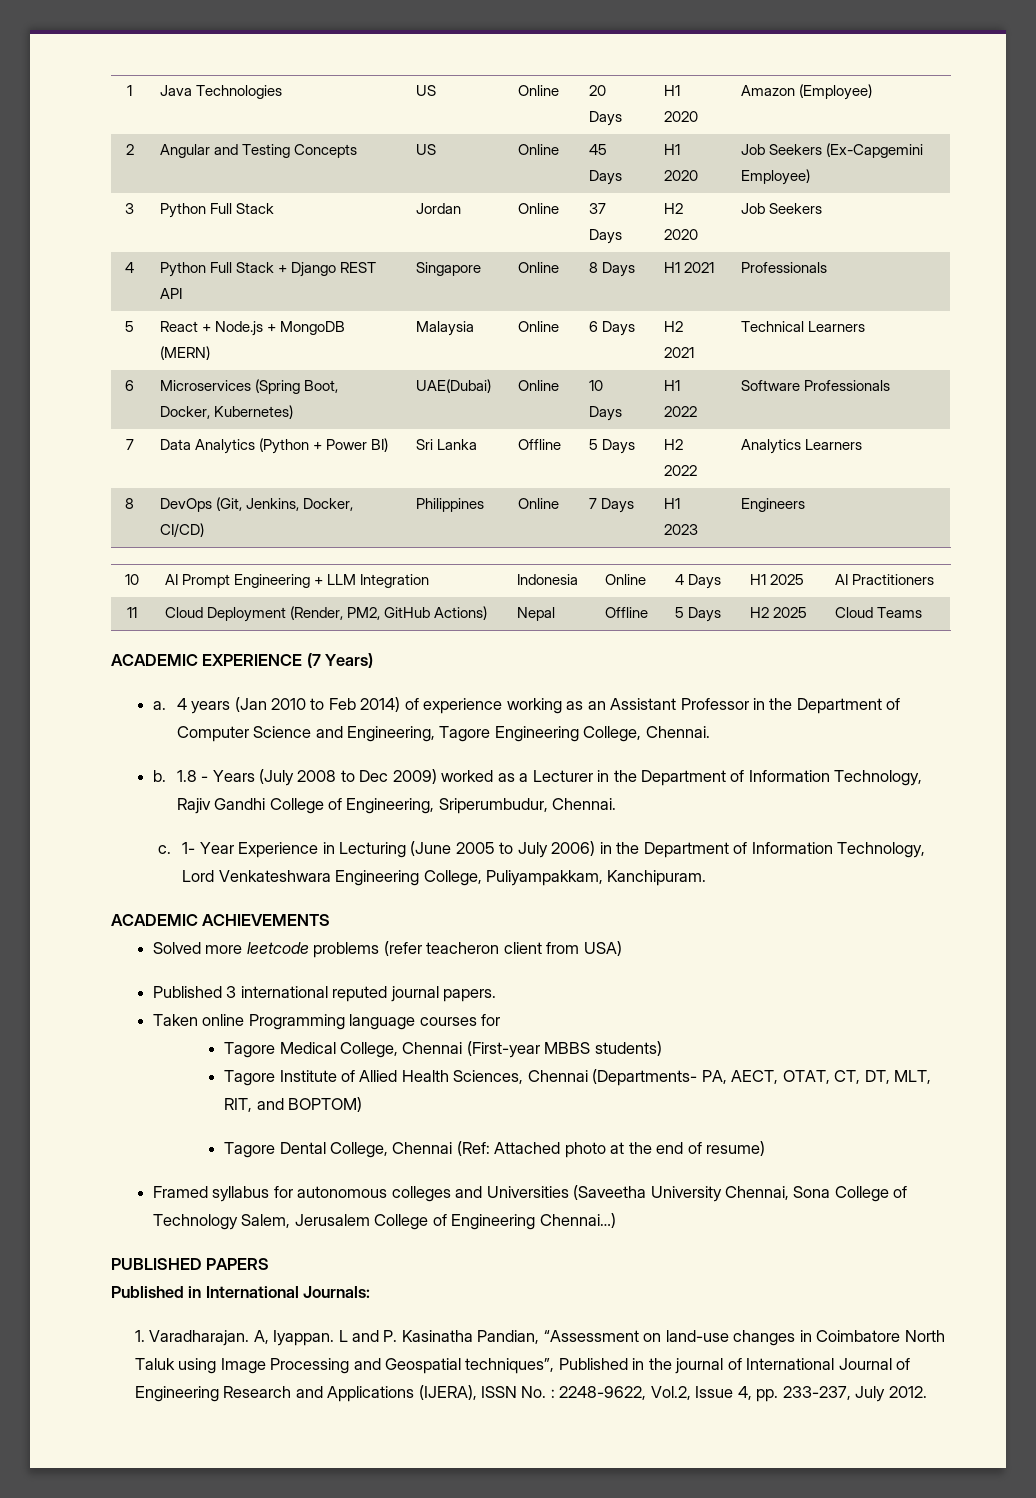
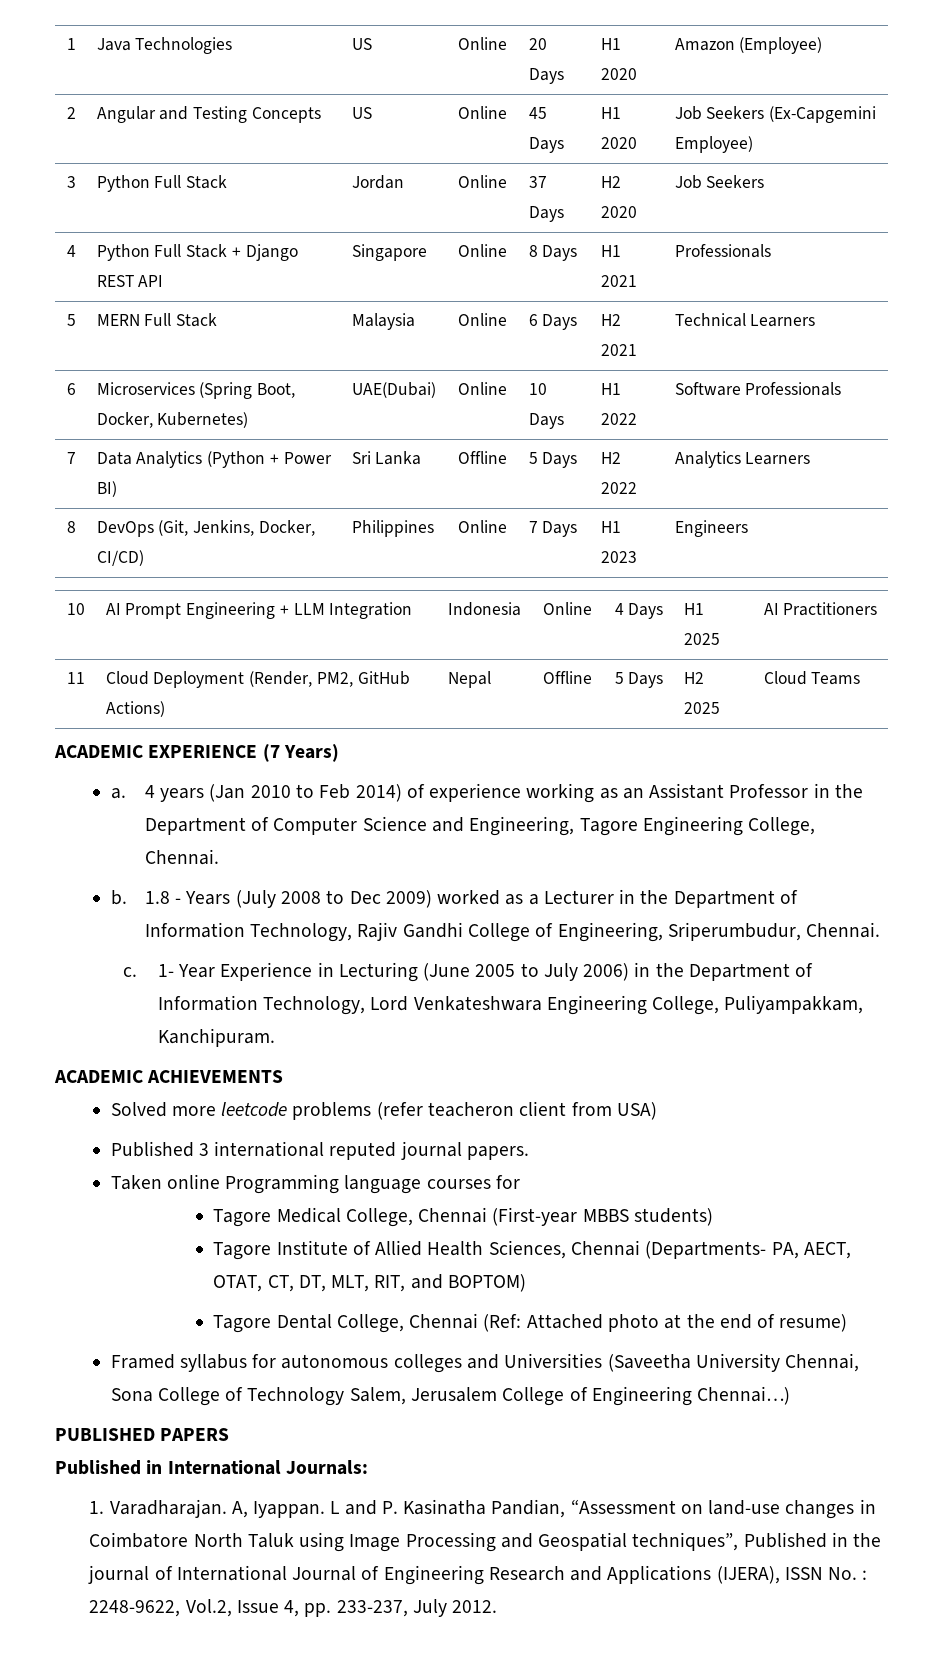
[160,321,346,336] [160,346,211,360] React + Node.js + MongoDB (MERN) -> [96,313,218,327] MERN Full Stack

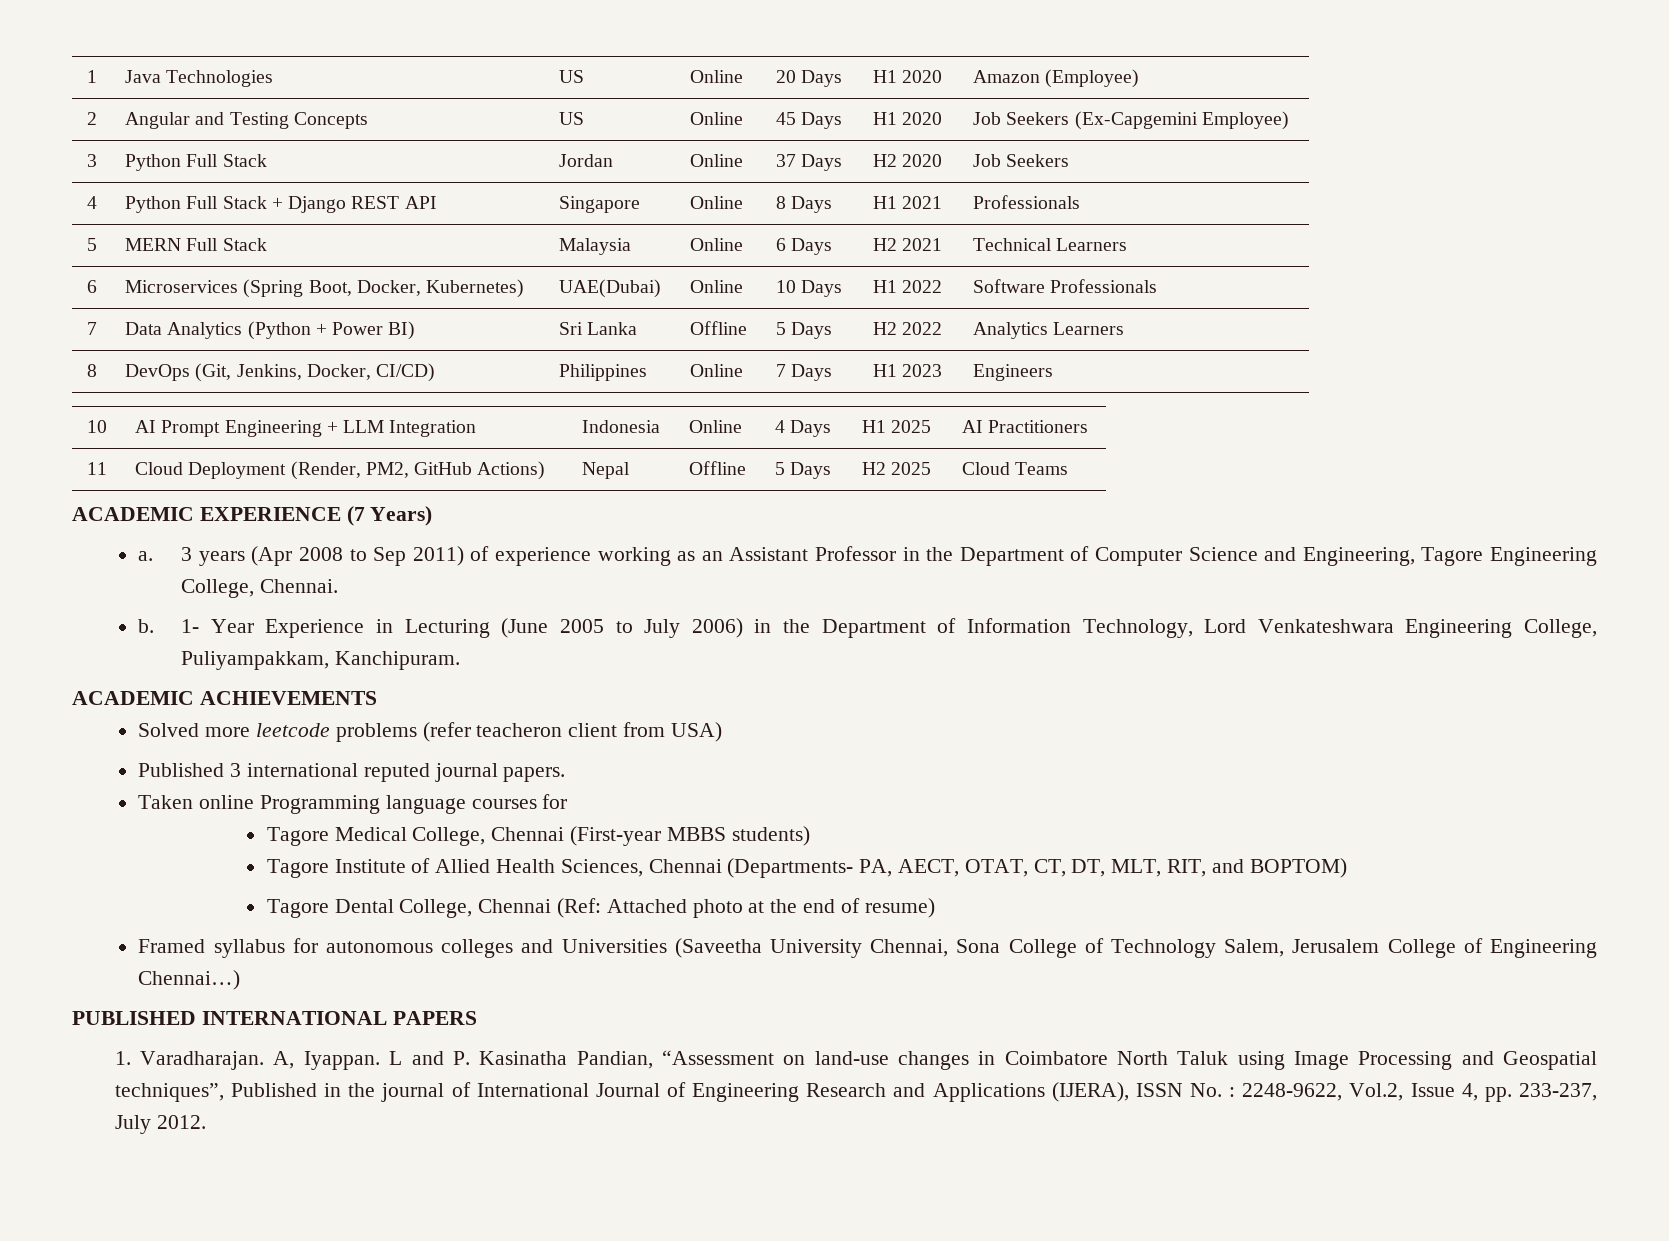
[144,784,402,802] 4 years (Jan 2010 to Feb 2014) -> [181,546,464,566] 3 years (Apr 2008 to Sep 2011)
[144,889,798,908] [144,922,881,942] [123,967,138,977] 1.8 - Years (July 2008 to Dec 2009) worked as a Lecturer in the Department of Information Technology, Rajiv Gandhi College of Engineering, Sriperumbudur, Chennai. // c. -> (155, 626) none
(155, 1434) none -> [201,1011,387,1025] INTERNATIONAL
[55,1460,368,1475] // Published in International Journals: -> (477, 1018) none

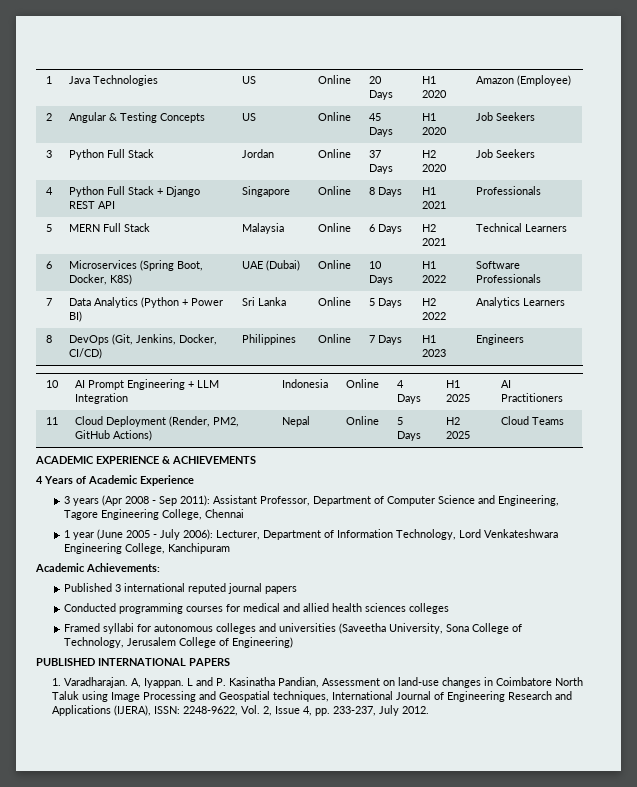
[195,112,225,125] and -> [108,113,117,121] &
[1074,111,1289,130] (Ex-Capgemini Employee) -> (535, 116) none
[426,279,525,298] [559,279,662,298] Kubernetes) | UAE(Dubai) -> [109,274,132,285] [241,260,300,271] K8S) | UAE (Dubai)
[690,321,748,335] Offline -> [317,297,351,306] Online
[689,461,747,475] Offline -> [345,416,379,425] Online
[346,506,433,526] [138,546,954,566] (7 Years) // a. 3 years (Apr 2008 to Sep 2011) of experience working as an Assistant Professor in the -> [162,456,256,464] [36,475,194,486] [63,495,310,506] & ACHIEVEMENTS // 4 Years of Academic Experience // 3 years (Apr 2008 - Sep 2011): Assistant Professor,
[259,579,338,593] [138,618,811,638] Chennai. // b. 1- Year Experience in Lecturing (June 2005 to July 2006) in the -> [204,509,244,518] [63,529,260,540] Chennai // 1 year (June 2005 - July 2006): Lecturer,
[181,651,460,670] [72,691,377,705] [138,722,722,742] Puliyampakkam, Kanchipuram. // ACADEMIC ACHIEVEMENTS // Solved more leetcode problems (refer teacheron client from USA) -> [167,543,230,554] [35,563,160,572] Kanchipuram // Academic Achievements:
[503,767,566,782] [138,794,568,814] [266,826,810,846] [266,858,1347,878] [266,898,935,918] papers. // Taken online Programming language courses for // Tagore Medical College, Chennai (First-year MBBS students) // Tagore Institute of Allied Health Sciences, Chennai (Departments- PA, AECT, OTAT, CT, DT, MLT, RIT, and BOPTOM) // Tagore Dental College, Chennai (Ref: Attached photo at the end of resume) -> [264,586,297,594] [63,603,449,614] papers // Conducted programming courses for medical and allied health sciences colleges
[213,939,285,958] syllabus -> [102,623,134,634] syllabi
[561,938,949,958] Universities (Saveetha University Chennai, -> [278,623,443,634] universities (Saveetha University,
[1111,939,1285,958] Technology Salem, -> [63,637,124,648] Technology,
[1489,939,1597,958] [138,970,241,990] Engineering Chennai…) -> [231,637,293,648] Engineering)
[661,1050,774,1065] “Assessment -> [321,678,380,686] Assessment
[114,1082,471,1102] techniques”, Published in the journal of -> [272,691,329,702] techniques,
[1135,1083,1404,1101] ISSN No. : 2248-9622, Vol.2, -> [153,705,272,716] ISSN: 2248-9622, Vol. 2,

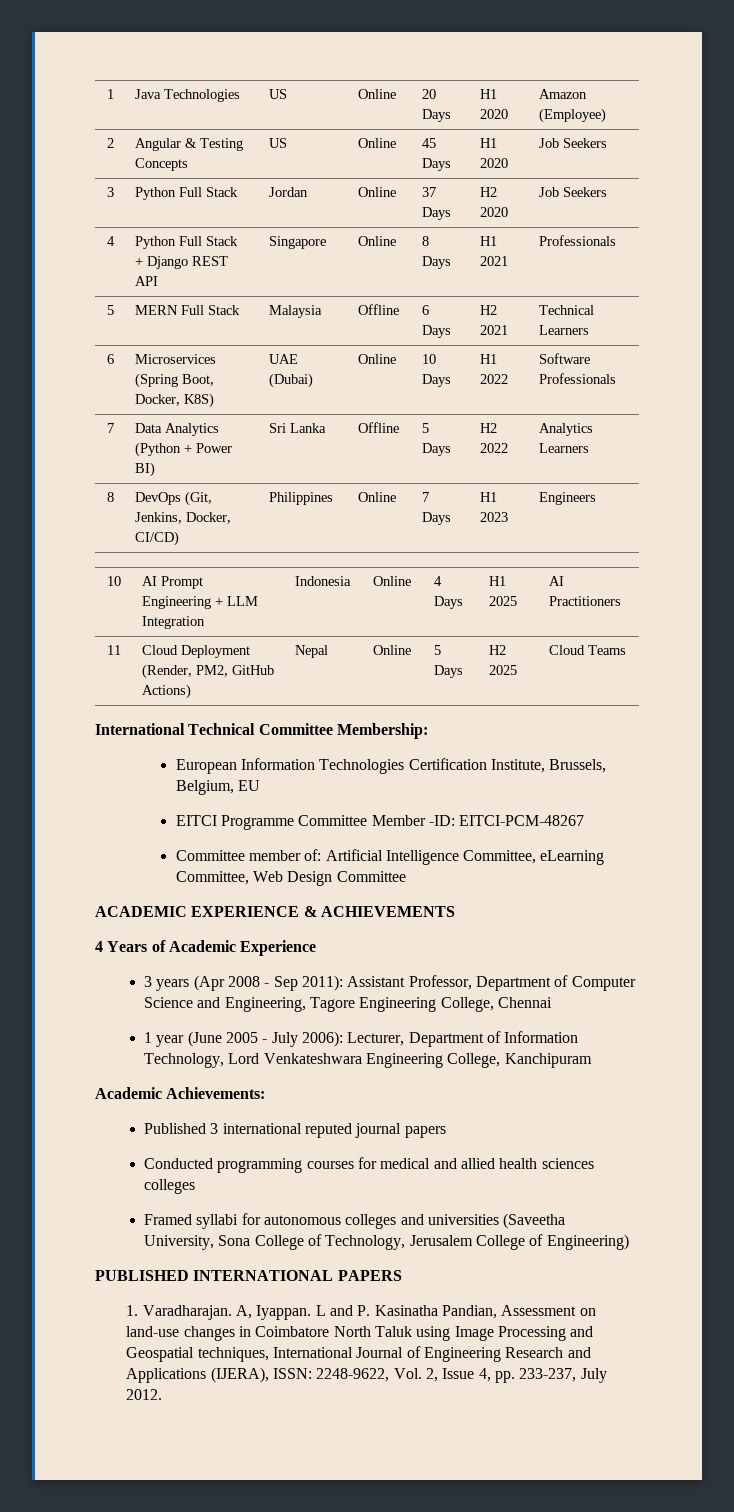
[317,223,351,232] Online -> [357,304,399,315] Offline
[317,297,351,306] Online -> [357,422,399,433] Offline
(564, 421) none -> [95,723,428,739] [175,758,607,774] [175,780,260,795] [175,815,585,830] [175,849,605,865] [175,871,406,886] // International Technical Committee Membership: // European Information Technologies Certification Institute, Brussels, Belgium, EU // EITCI Programme Committee Member -ID: EITCI-PCM-48267 // Committee member of: Artificial Intelligence Committee, eLearning Committee, Web Design Committee

